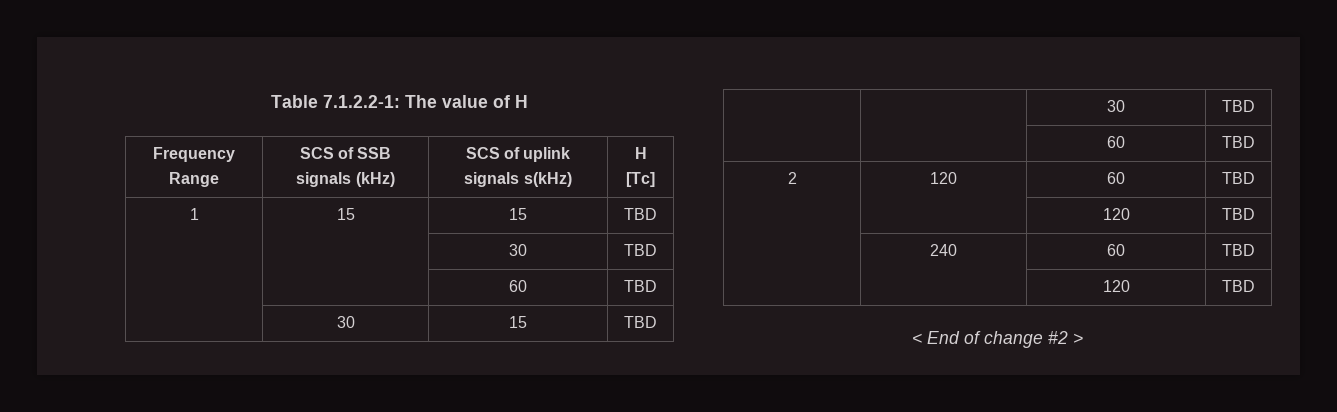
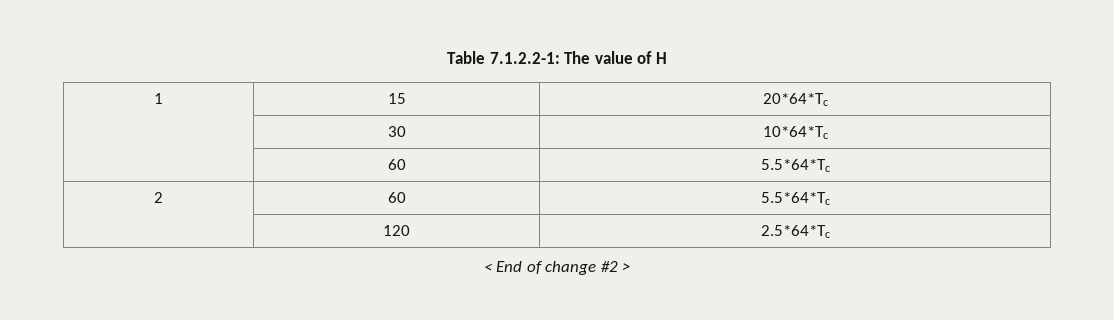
[153,147,235,162] [169,172,219,187] [299,147,392,159] [296,172,395,187] [465,147,571,162] [464,172,572,187] [634,147,647,159] [626,172,655,187] [189,208,199,220] [336,208,355,220] [509,208,527,220] [624,208,657,220] [509,244,527,256] [624,244,657,256] [509,280,527,292] [624,280,657,292] [336,316,355,328] [509,316,527,328] [624,316,657,328] [1107,100,1125,112] [1222,100,1255,112] [1107,136,1125,148] [1222,136,1255,148] Frequency Range | SCS of SSB signals (kHz) | SCS of uplink signals s(kHz) | H [Tc] // 1 | 15 | 15 | TBD // | | 30 | TBD // | | 60 | TBD // | 30 | 15 | TBD // | | 30 | TBD // | | 60 | TBD -> [154,93,163,104] [387,93,406,104] [762,93,828,106] [387,126,406,137] [762,126,828,139] [387,159,406,170] [760,159,830,172] 1 | 15 | 20*64*Tc // | 30 | 10*64*Tc // | 60 | 5.5*64*Tc
[930,172,957,184] [1107,172,1125,184] [1222,172,1255,184] [1102,208,1130,220] [1222,208,1255,220] [930,244,957,256] [1107,244,1125,256] [1222,244,1255,256] [1102,280,1130,292] [1222,280,1255,292] | 120 | 60 | TBD // | | 120 | TBD // | 240 | 60 | TBD // | | 120 | TBD -> [387,192,406,203] [760,192,830,205] [383,225,410,236] [760,225,830,238] | 60 | 5.5*64*Tc // | 120 | 2.5*64*Tc

